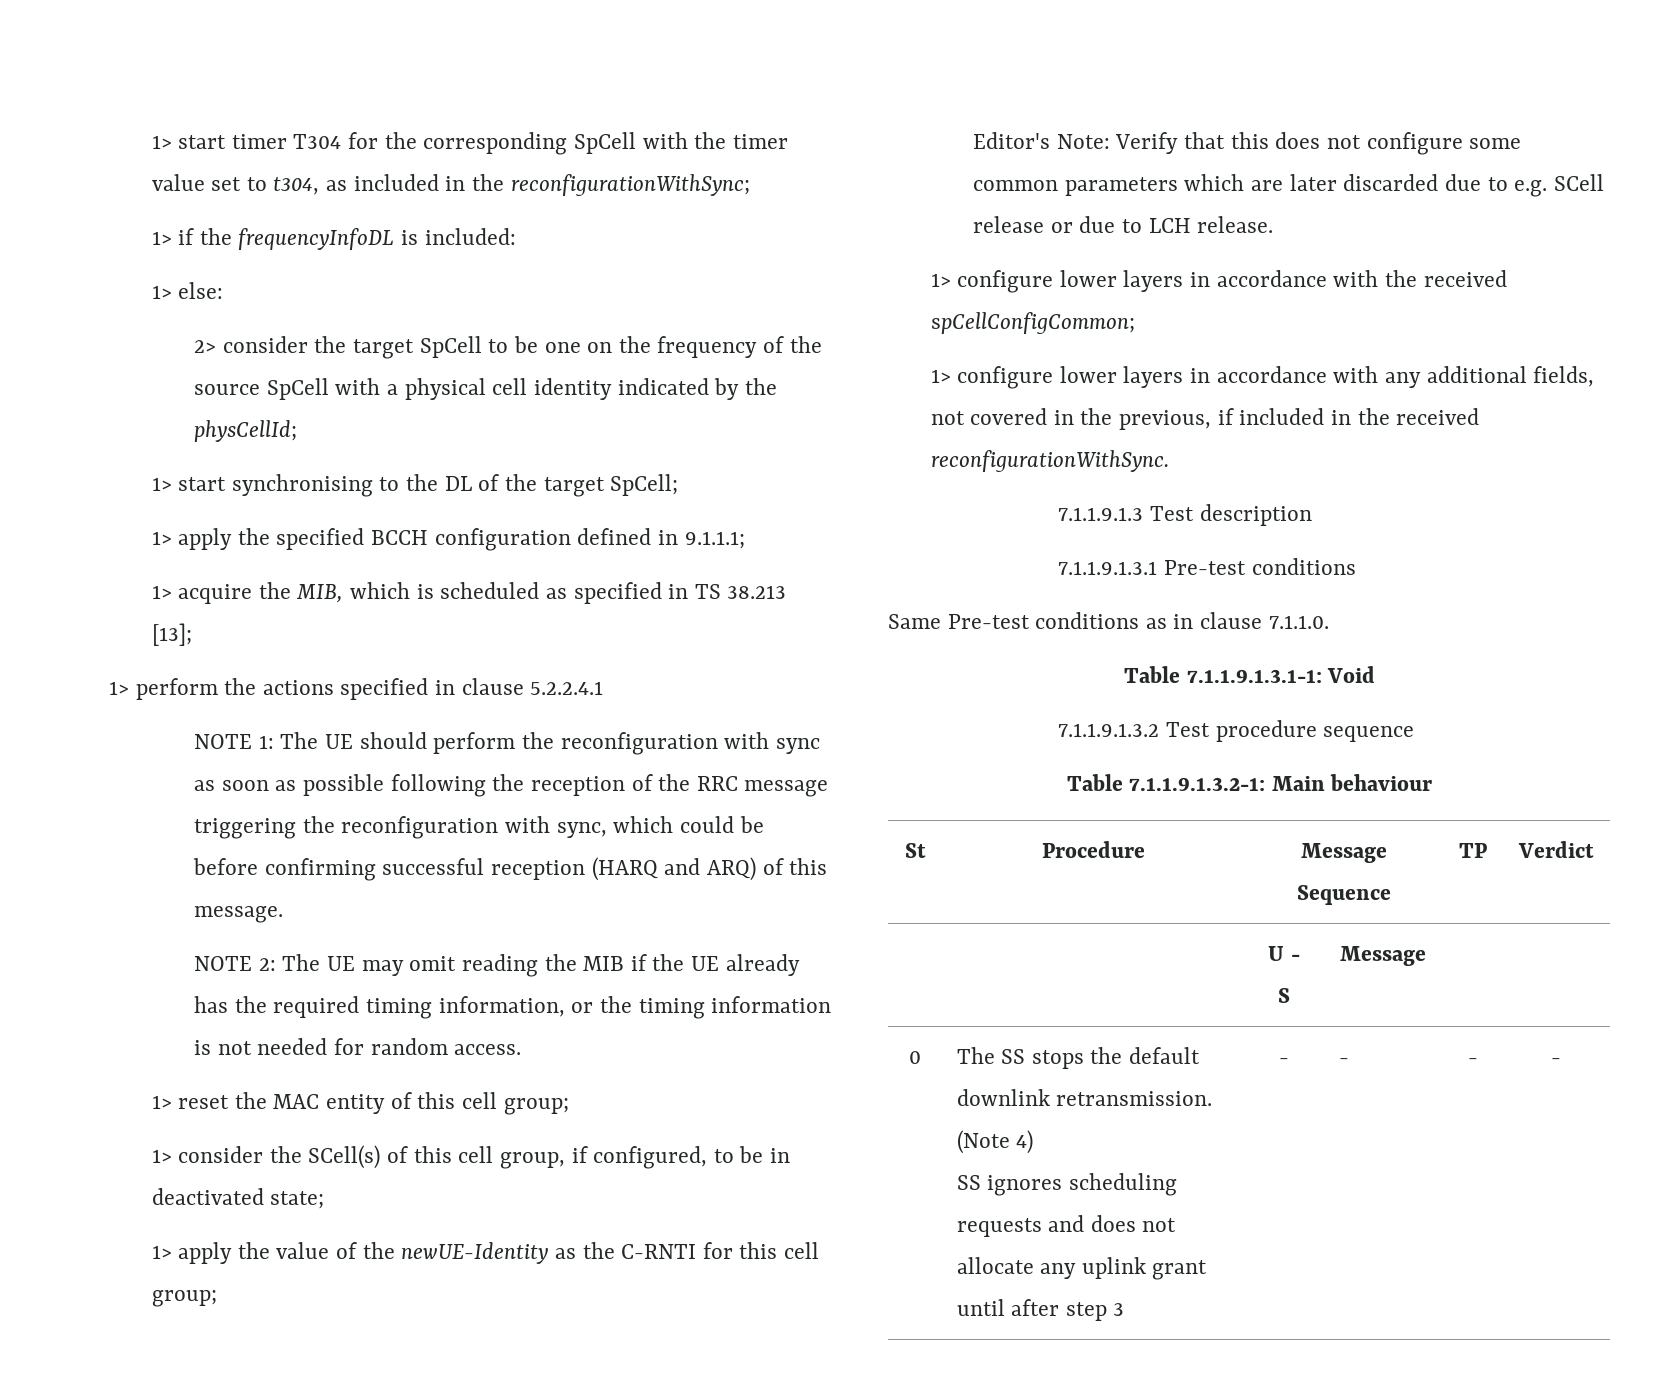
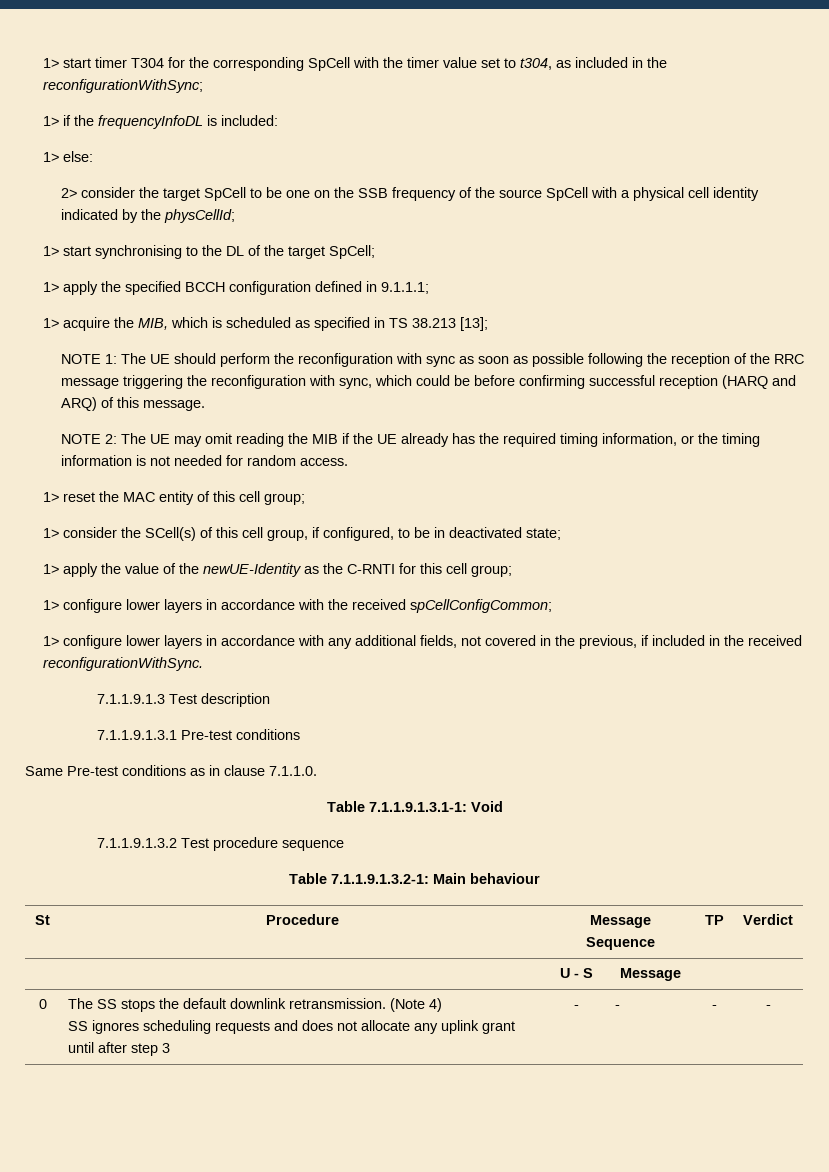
(651, 344) none -> [357,188,388,198] SSB
[109,678,604,700] // 1> perform the actions specified in clause 5.2.2.4.1 -> (488, 324) none
[973,132,1522,155] [973,174,1604,197] [973,216,1274,233] // Editor's Note: Verify that this does not configure some common parameters which are later discarded due to e.g. SCell release or due to LCH release. -> (512, 571) none

